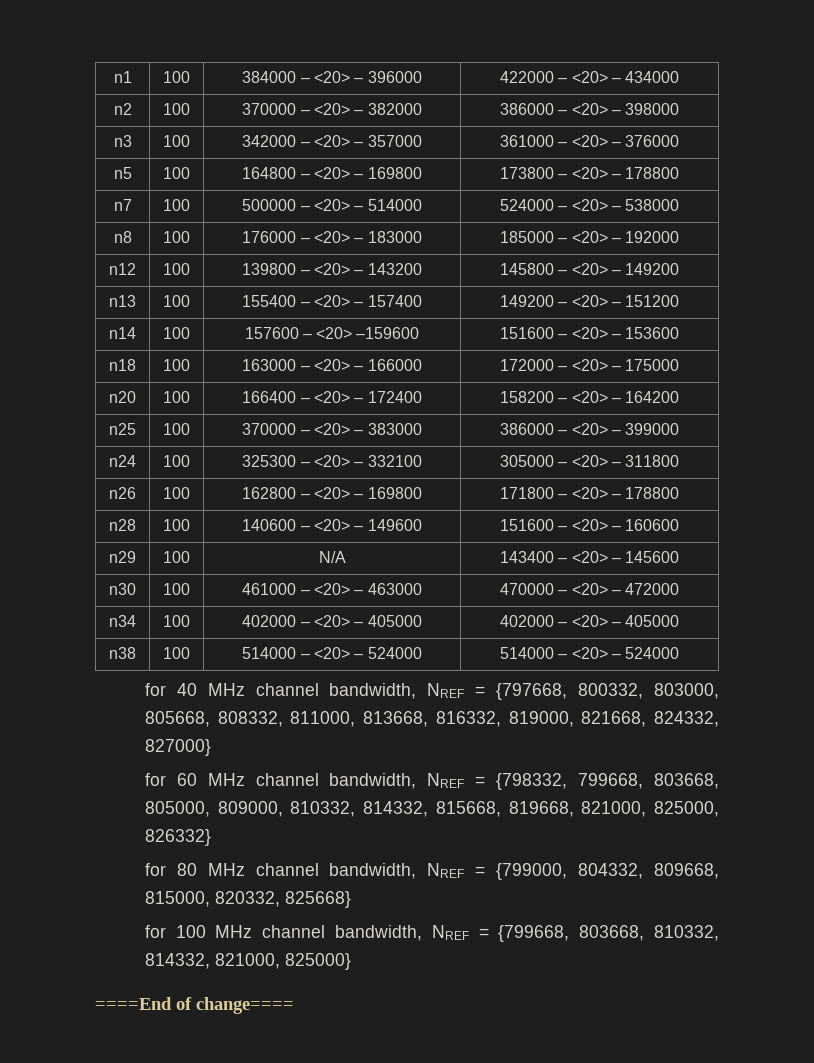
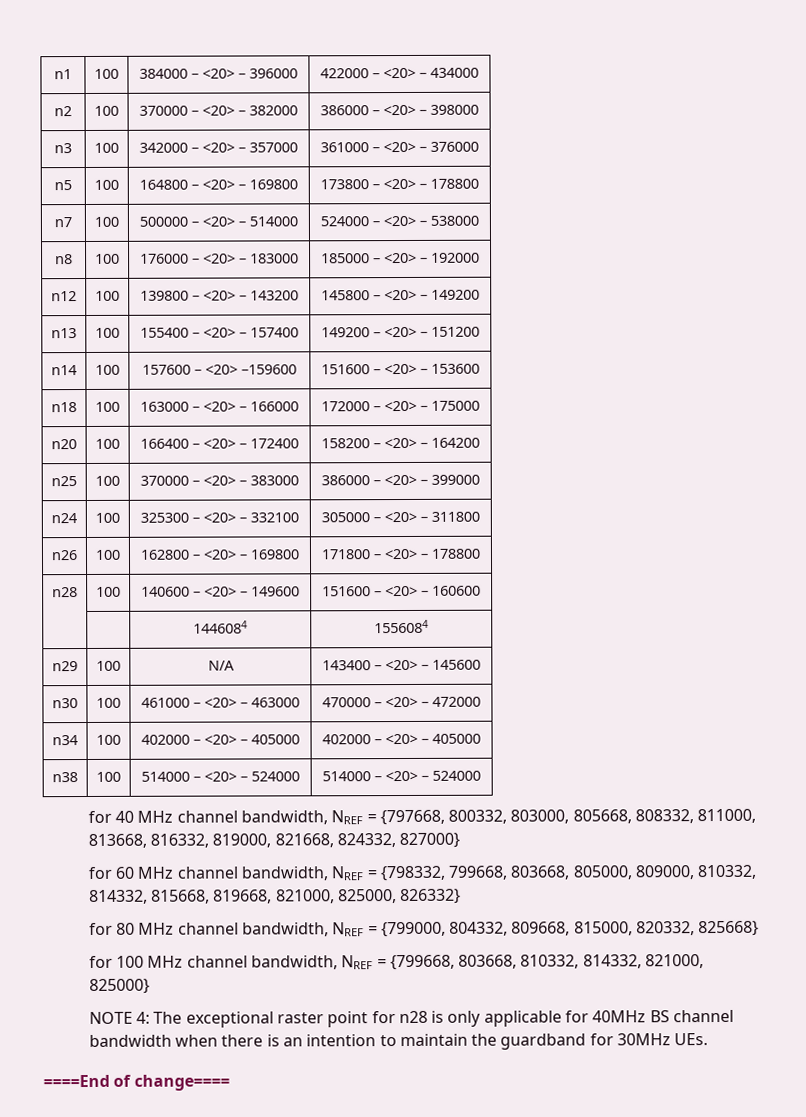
(680, 525) none -> [193,620,248,634] [374,619,429,634] // | | 1446084 | 1556084
(351, 961) none -> [88,1009,735,1028] [88,1033,709,1050] // NOTE 4: The exceptional raster point for n28 is only applicable for 40MHz BS channel bandwidth when there is an intention to maintain the guardband for 30MHz UEs.

